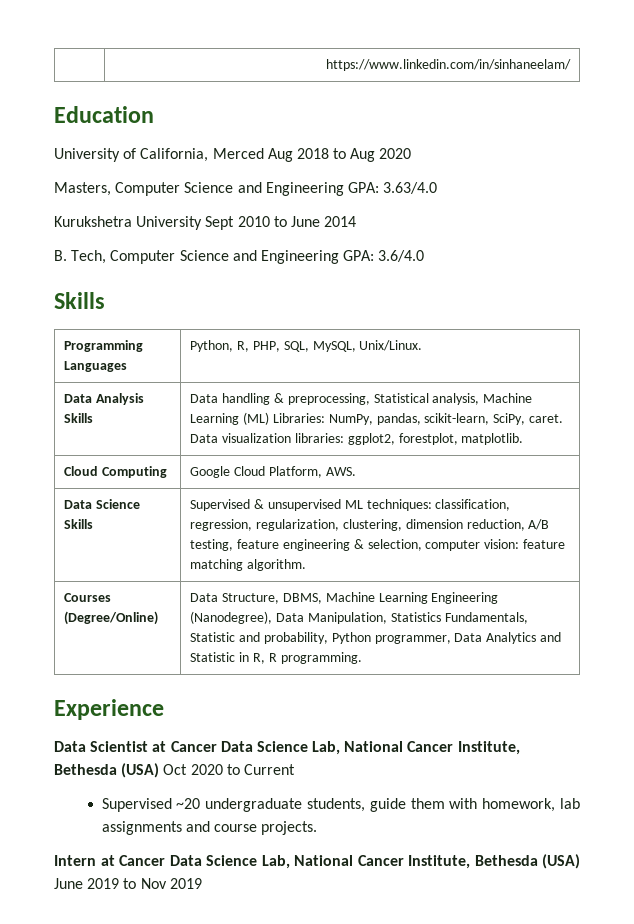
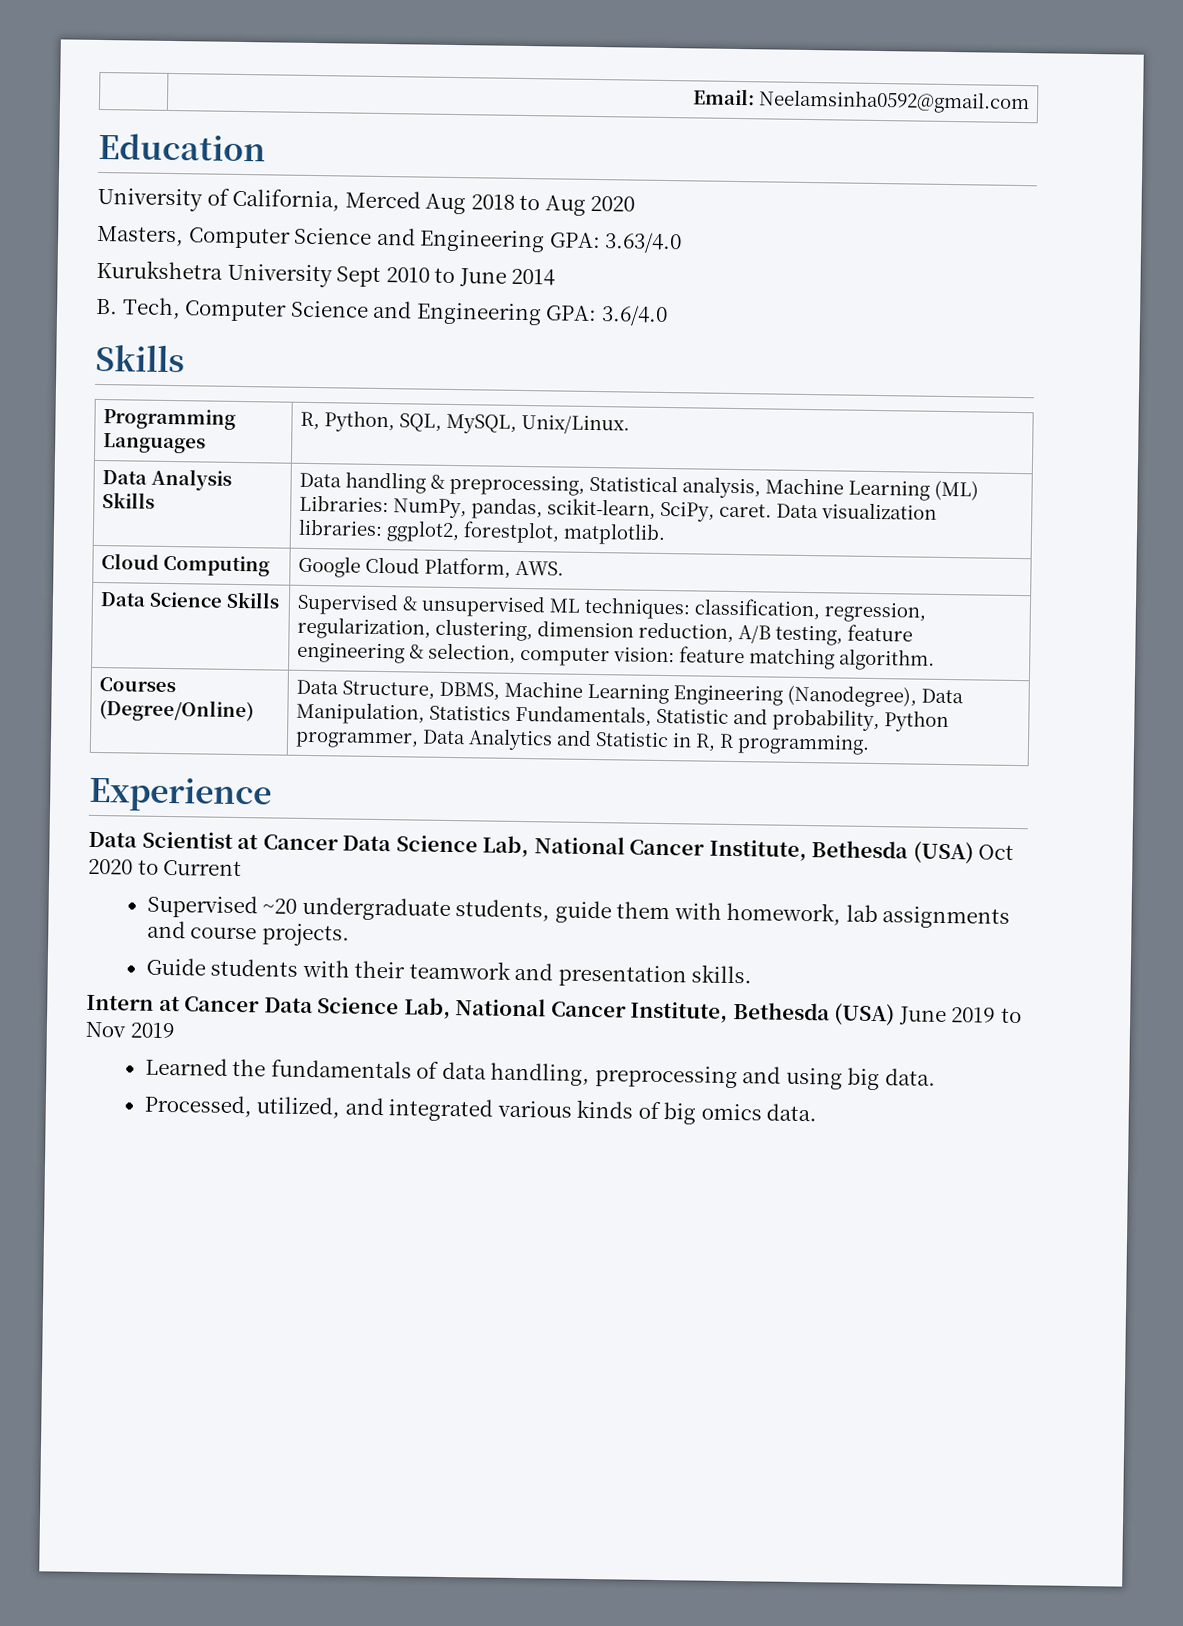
[325,59,571,71] | https://www.linkedin.com/in/sinhaneelam/ -> [693,88,1031,115] | Email: Neelamsinha0592@gmail.com
[190,340,280,352] Python, R, PHP, -> [299,410,395,433] R, Python,
(318, 828) none -> [145,957,753,988] // Guide students with their teamwork and presentation skills.
(202, 883) none -> [144,1057,936,1091] [143,1094,818,1125] // Learned the fundamentals of data handling, preprocessing and using big data. // Processed, utilized, and integrated various kinds of big omics data.

